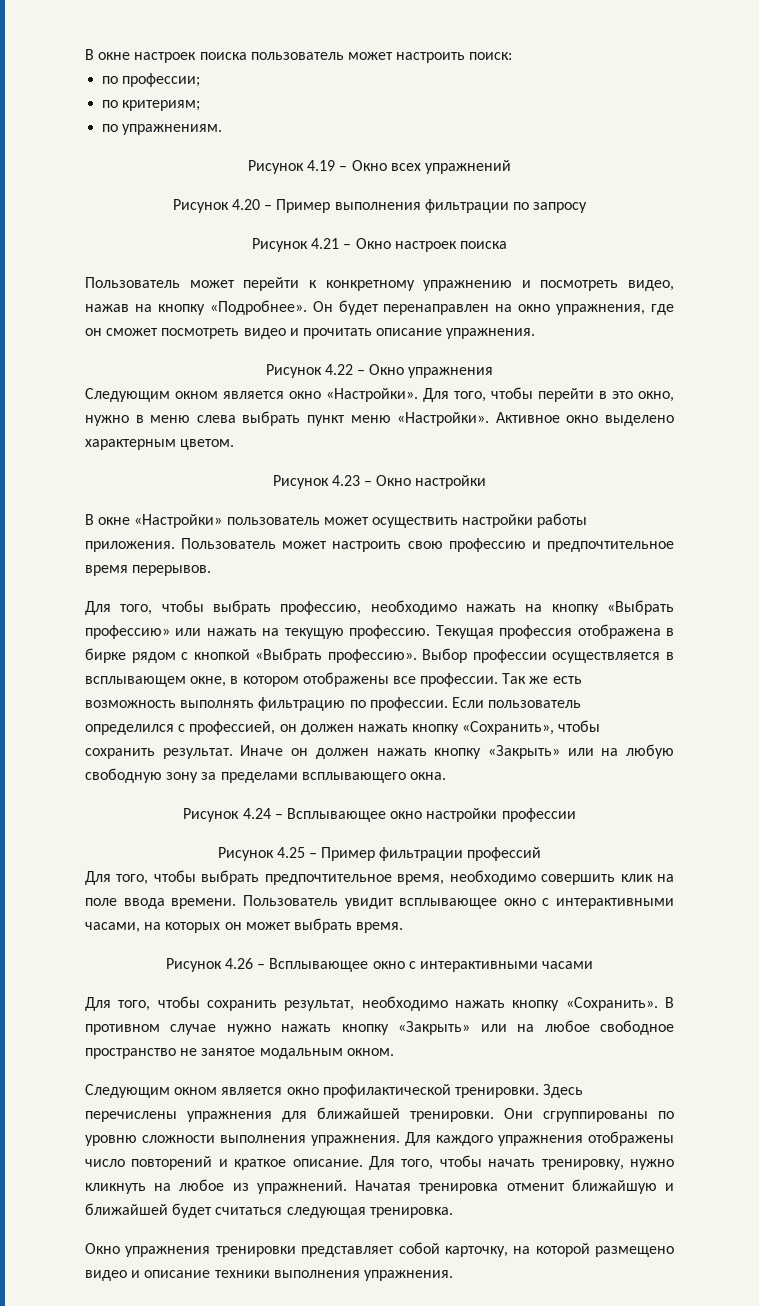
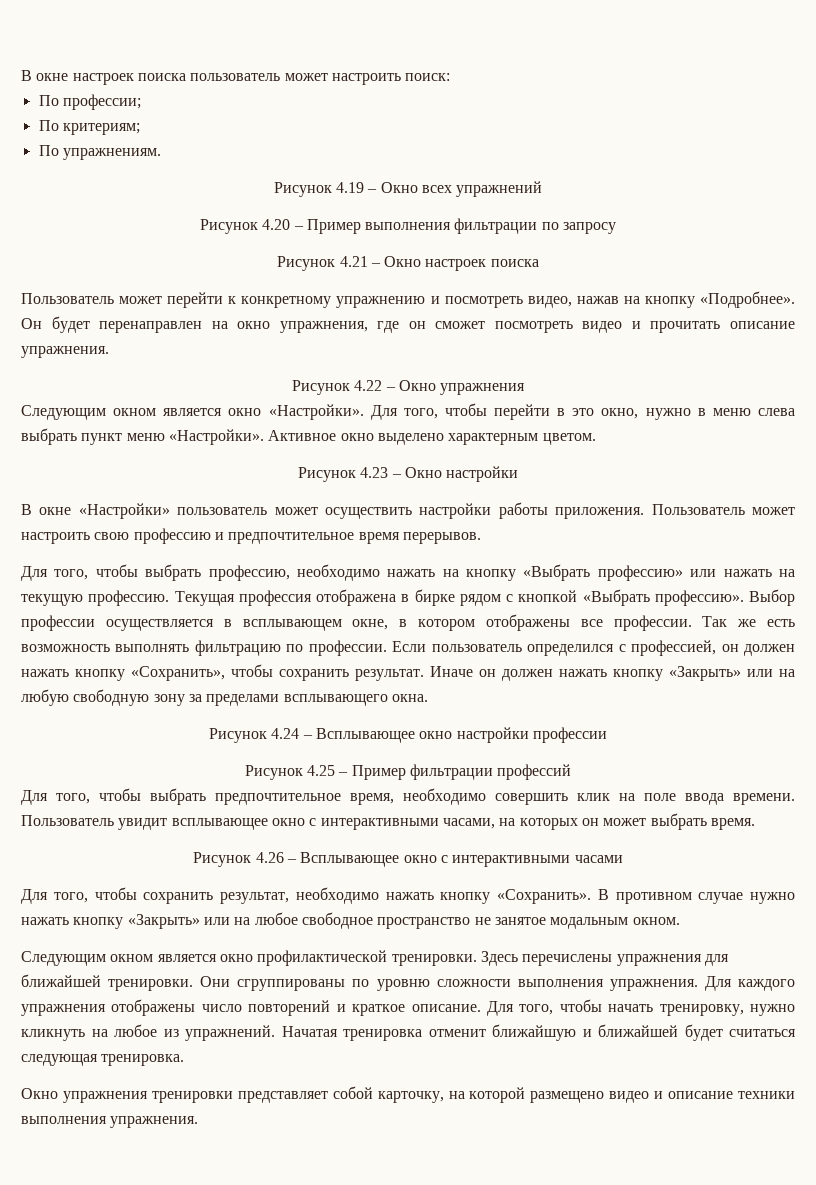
[102,76,119,84] по -> [38,95,59,106] По
[102,100,119,108] по -> [38,120,59,131] По
[102,124,119,132] по -> [38,145,59,156] По

